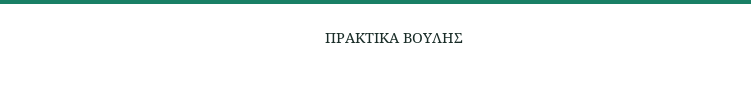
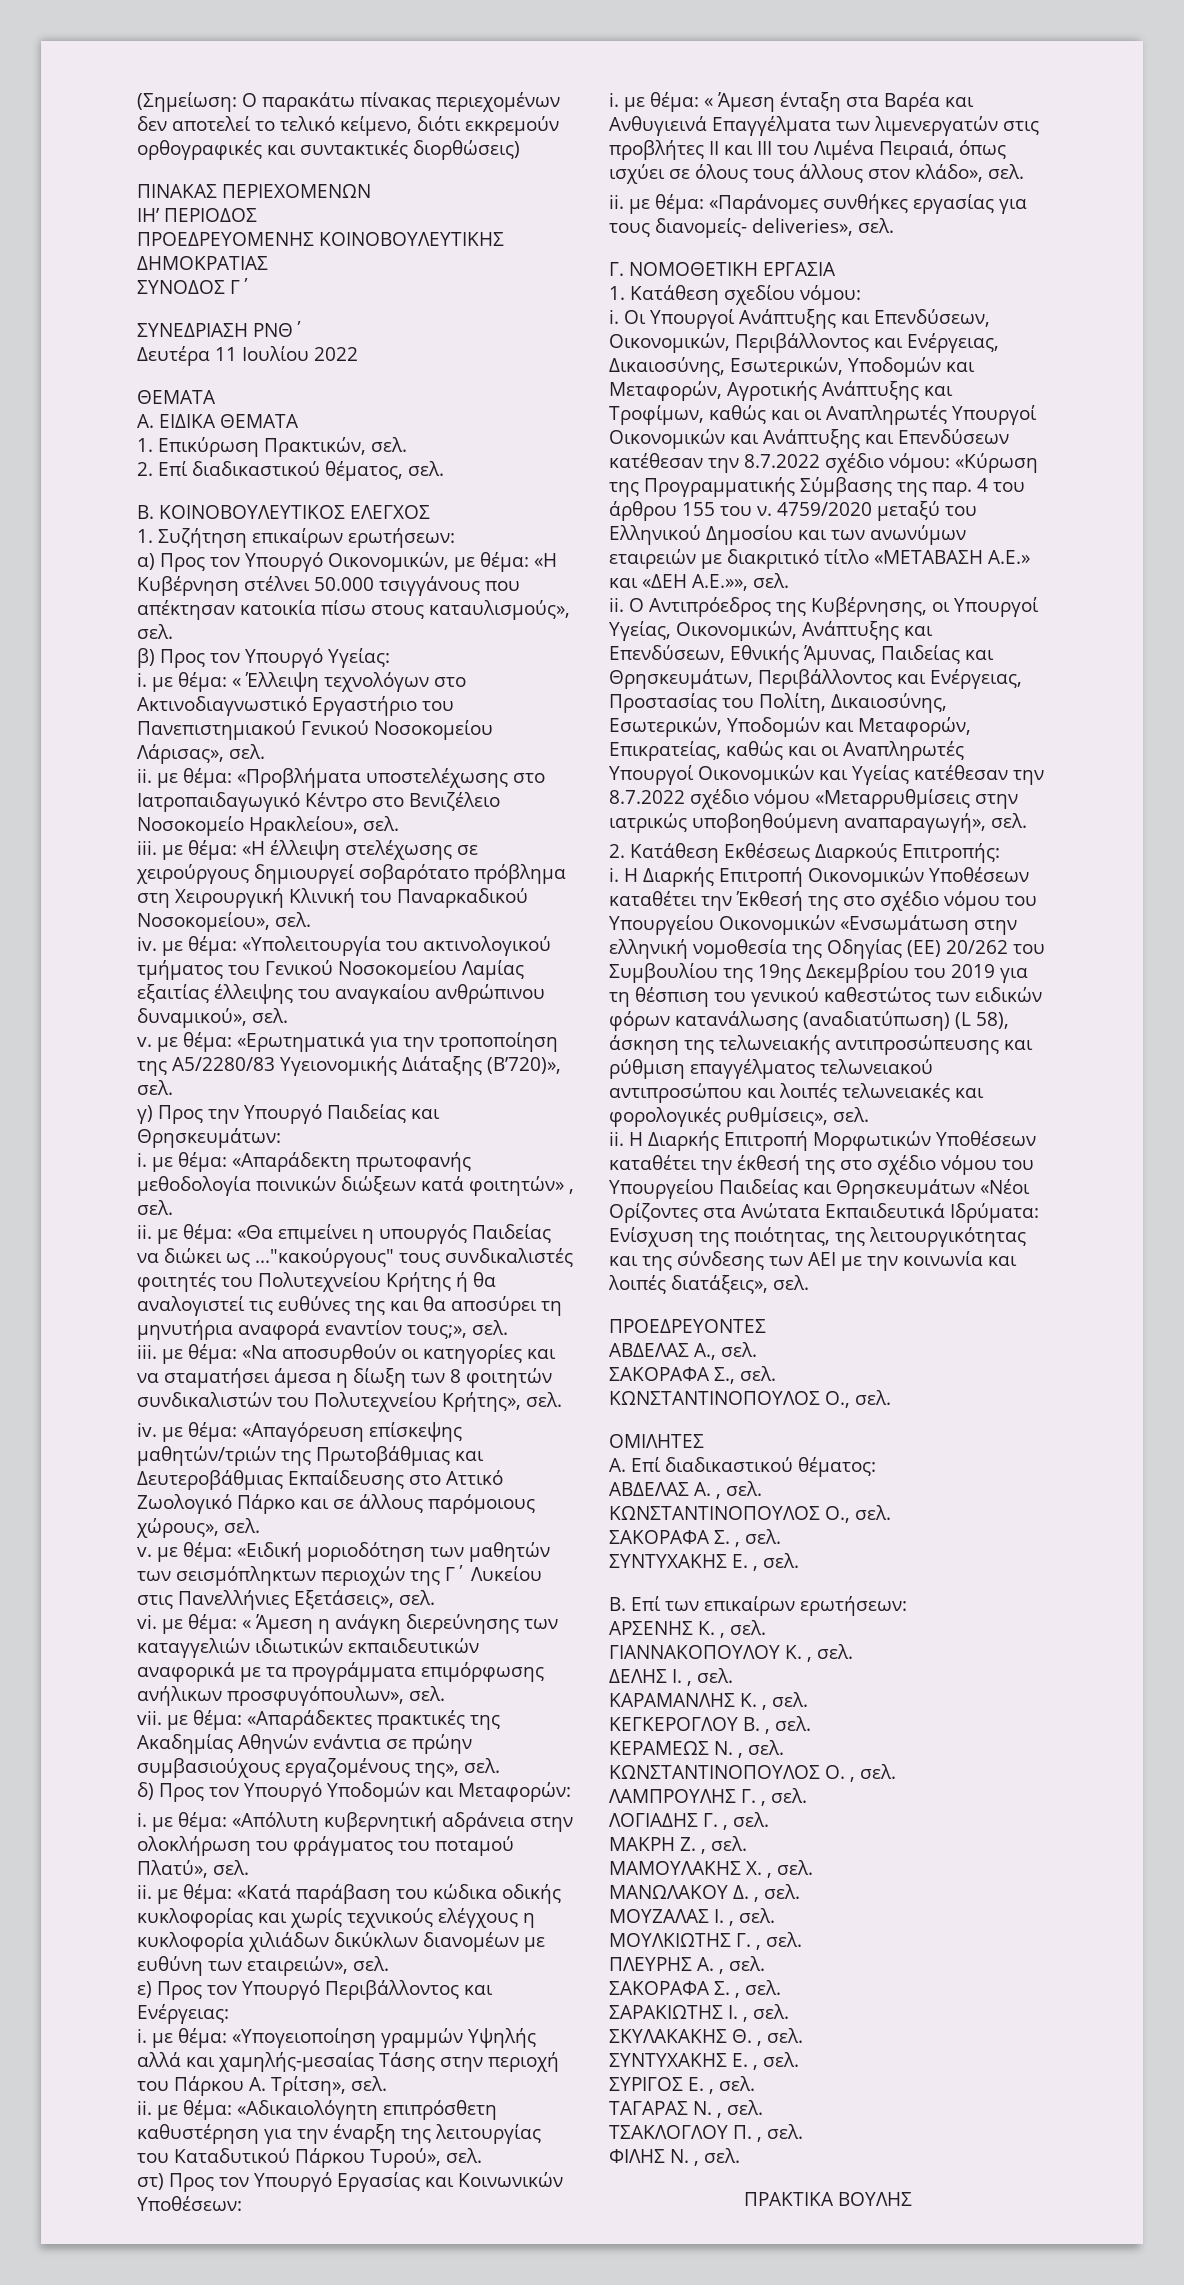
(324, 38) none -> [137,92,560,112] [137,116,559,136] [137,140,520,160] [137,184,371,198] [137,208,257,222] [137,232,504,246] [137,256,268,270] [137,278,251,294] [137,321,304,337] [137,346,358,366] [137,390,216,404] [137,414,299,428] [137,437,407,457] [137,461,444,481] [137,505,430,519] [137,528,455,548] [137,552,557,572] [137,576,520,596] [137,600,570,620] [137,624,173,639] [137,648,390,668] [137,672,466,692] [137,696,454,716] [137,720,493,740] [137,744,265,764] [137,768,545,788] [137,792,500,812] [137,816,399,836] [137,840,478,860] [136,864,566,884] [137,888,528,908] [137,912,311,932] [137,936,551,956] [137,960,524,980] [137,984,545,1004] [137,1008,288,1028] [137,1032,558,1052] [137,1056,561,1076] [137,1080,173,1095] [137,1104,440,1124] [137,1128,281,1148] [137,1152,471,1172] [137,1176,574,1196] [137,1200,173,1215] [137,1224,551,1244] [137,1248,573,1268] [137,1272,496,1292] [137,1296,562,1316] [137,1320,508,1340] [137,1344,556,1364] [137,1368,552,1388] [137,1392,562,1412] [137,1422,462,1442] [137,1446,484,1466] [137,1470,503,1490] [137,1494,535,1514] [136,1518,260,1538] [137,1542,550,1562] [137,1565,542,1586] [137,1590,435,1610] [137,1614,558,1634] [137,1638,479,1658] [137,1662,544,1682] [137,1686,445,1706] [137,1710,500,1730] [137,1734,472,1754] [137,1758,500,1778] [137,1782,571,1802] [137,1812,573,1832] [137,1836,514,1856] [137,1860,249,1878] [137,1884,561,1904] [137,1908,535,1928] [137,1932,545,1952] [137,1956,389,1976] [137,1980,493,2000] [137,2004,229,2024] [137,2028,536,2048] [137,2052,559,2072] [137,2076,387,2096] [137,2100,497,2120] [137,2124,541,2144] [137,2148,482,2168] [137,2172,563,2192] [137,2196,242,2211] [609,92,974,112] [609,116,1039,136] [609,140,1006,160] [609,164,1024,184] [609,194,1027,214] [609,218,894,238] [609,262,836,276] [609,285,861,305] [609,309,990,329] [609,333,999,353] [609,357,975,377] [609,381,953,401] [609,405,1037,425] [609,429,1009,449] [609,453,1038,473] [609,477,1025,497] [609,501,977,521] [609,525,966,545] [609,549,1030,569] [609,573,789,591] [609,597,1039,617] [609,621,933,641] [609,645,994,665] [609,669,1022,689] [609,693,947,713] [609,717,971,737] [609,741,964,761] [609,765,1044,785] [609,789,1018,809] [609,813,1027,833] [609,843,1000,863] [609,867,1029,887] [609,891,1037,911] [609,915,1017,935] [609,939,1045,959] [609,963,1028,983] [609,987,1042,1007] [609,1011,1009,1031] [609,1035,1033,1055] [609,1059,933,1079] [609,1083,984,1103] [609,1107,869,1127] [609,1131,1036,1151] [609,1155,1034,1175] [609,1179,1030,1199] [609,1203,1039,1223] [609,1227,1026,1247] [609,1251,1017,1271] [608,1275,809,1294] [609,1319,766,1333] [609,1342,757,1360] [609,1366,776,1384] [609,1390,891,1408] [609,1434,704,1448] [609,1457,876,1477] [609,1481,762,1499] [609,1505,891,1523] [609,1529,781,1547] [609,1553,799,1571] [609,1596,907,1616] [609,1620,766,1638] [609,1644,853,1662] [609,1668,733,1686] [609,1692,808,1710] [609,1716,811,1734] [609,1740,784,1758] [609,1764,896,1782] [609,1788,807,1806] [609,1812,769,1830] [609,1836,747,1854] [609,1860,813,1878] [609,1884,800,1902] [609,1908,775,1926] [609,1932,802,1950] [609,1956,765,1974] [609,1980,781,1998] [609,2004,789,2022] [609,2028,803,2046] [609,2052,799,2070] [609,2076,755,2094] [609,2100,763,2118] [609,2124,803,2142] [609,2148,740,2166] (Σημείωση: Ο παρακάτω πίνακας περιεχομένων δεν αποτελεί το τελικό κείμενο, διότι εκκρεμούν ορθογραφικές και συντακτικές διορθώσεις) // ΠΙΝΑΚΑΣ ΠΕΡΙΕΧΟΜΕΝΩΝ // ΙΗ’ ΠΕΡΙΟΔΟΣ // ΠΡΟΕΔΡΕΥΟΜΕΝΗΣ ΚΟΙΝΟΒΟΥΛΕΥΤΙΚΗΣ ΔΗΜΟΚΡΑΤΙΑΣ // ΣΥΝΟΔΟΣ Γ΄ // ΣΥΝΕΔΡΙΑΣΗ ΡΝΘ΄ // Δευτέρα 11 Ιουλίου 2022 // ΘΕΜΑΤΑ // Α. ΕΙΔΙΚΑ ΘΕΜΑΤΑ // 1. Επικύρωση Πρακτικών, σελ. // 2. Επί διαδικαστικού θέματος, σελ. // Β. ΚΟΙΝΟΒΟΥΛΕΥΤΙΚΟΣ ΕΛΕΓΧΟΣ // 1. Συζήτηση επικαίρων ερωτήσεων: // α) Προς τον Υπουργό Οικονομικών, με θέμα: «Η Κυβέρνηση στέλνει 50.000 τσιγγάνους που απέκτησαν κατοικία πίσω στους καταυλισμούς», σελ. // β) Προς τον Υπουργό Υγείας: // i. με θέμα: « Έλλειψη τεχνολόγων στο Ακτινοδιαγνωστικό Εργαστήριο του Πανεπιστημιακού Γενικού Νοσοκομείου Λάρισας», σελ. // ii. με θέμα: «Προβλήματα υποστελέχωσης στο Ιατροπαιδαγωγικό Κέντρο στο Βενιζέλειο Νοσοκομείο Ηρακλείου», σελ. // iii. με θέμα: «Η έλλειψη στελέχωσης σε χειρούργους δημιουργεί σοβαρότατο πρόβλημα στη Χειρουργική Κλινική του Παναρκαδικού Νοσοκομείου», σελ. // iv. με θέμα: «Υπολειτουργία του ακτινολογικού τμήματος του Γενικού Νοσοκομείου Λαμίας εξαιτίας έλλειψης του αναγκαίου ανθρώπινου δυναμικού», σελ. // v. με θέμα: «Ερωτηματικά για την τροποποίηση της Α5/2280/83 Υγειονομικής Διάταξης (Β’720)», σελ. // γ) Προς την Υπουργό Παιδείας και Θρησκευμάτων: // i. με θέμα: «Απαράδεκτη πρωτοφανής μεθοδολογία ποινικών διώξεων κατά φοιτητών» , σελ. // ii. με θέμα: «Θα επιμείνει η υπουργός Παιδείας να διώκει ως ..."κακούργους" τους συνδικαλιστές φοιτητές του Πολυτεχνείου Κρήτης ή θα αναλογιστεί τις ευθύνες της και θα αποσύρει τη μηνυτήρια αναφορά εναντίον τους;», σελ. // iii. με θέμα: «Να αποσυρθούν οι κατηγορίες και να σταματήσει άμεσα η δίωξη των 8 φοιτητών συνδικαλιστών του Πολυτεχνείου Κρήτης», σελ. // iv. με θέμα: «Απαγόρευση επίσκεψης μαθητών/τριών της Πρωτοβάθμιας και Δευτεροβάθμιας Εκπαίδευσης στο Αττικό Ζωολογικό Πάρκο και σε άλλους παρόμοιους χώρους», σελ. // v. με θέμα: «Ειδική μοριοδότηση των μαθητών των σεισμόπληκτων περιοχών της Γ΄ Λυκείου στις Πανελλήνιες Εξετάσεις», σελ. // vi. με θέμα: « Άμεση η ανάγκη διερεύνησης των καταγγελιών ιδιωτικών εκπαιδευτικών αναφορικά με τα προγράμματα επιμόρφωσης ανήλικων προσφυγόπουλων», σελ. // vii. με θέμα: «Απαράδεκτες πρακτικές της Ακαδημίας Αθηνών ενάντια σε πρώην συμβασιούχους εργαζομένους της», σελ. // δ) Προς τον Υπουργό Υποδομών και Μεταφορών: // i. με θέμα: «Απόλυτη κυβερνητική αδράνεια στην ολοκλήρωση του φράγματος του ποταμού Πλατύ», σελ. // ii. με θέμα: «Κατά παράβαση του κώδικα οδικής κυκλοφορίας και χωρίς τεχνικούς ελέγχους η κυκλοφορία χιλιάδων δικύκλων διανομέων με ευθύνη των εταιρειών», σελ. // ε) Προς τον Υπουργό Περιβάλλοντος και Ενέργειας: // i. με θέμα: «Υπογειοποίηση γραμμών Υψηλής αλλά και χαμηλής-μεσαίας Τάσης στην περιοχή του Πάρκου Α. Τρίτση», σελ. // ii. με θέμα: «Αδικαιολόγητη επιπρόσθετη καθυστέρηση για την έναρξη της λειτουργίας του Καταδυτικού Πάρκου Τυρού», σελ. // στ) Προς τον Υπουργό Εργασίας και Κοινωνικών Υποθέσεων: // i. με θέμα: « Άμεση ένταξη στα Βαρέα και Ανθυγιεινά Επαγγέλματα των λιμενεργατών στις προβλήτες II και III του Λιμένα Πειραιά, όπως ισχύει σε όλους τους άλλους στον κλάδο», σελ. // ii. με θέμα: «Παράνομες συνθήκες εργασίας για τους διανομείς- deliveries», σελ. // Γ. ΝΟΜΟΘΕΤΙΚΗ ΕΡΓΑΣΙΑ // 1. Κατάθεση σχεδίου νόμου: // i. Oι Υπουργοί Ανάπτυξης και Επενδύσεων, Οικονομικών, Περιβάλλοντος και Ενέργειας, Δικαιοσύνης, Εσωτερικών, Υποδομών και Μεταφορών, Αγροτικής Ανάπτυξης και Τροφίμων, καθώς και οι Αναπληρωτές Υπουργοί Οικονομικών και Ανάπτυξης και Επενδύσεων κατέθεσαν την 8.7.2022 σχέδιο νόμου: «Κύρωση της Προγραμματικής Σύμβασης της παρ. 4 του άρθρου 155 του ν. 4759/2020 μεταξύ του Ελληνικού Δημοσίου και των ανωνύμων εταιρειών με διακριτικό τίτλο «ΜΕΤΑΒΑΣΗ Α.Ε.» και «ΔΕΗ Α.Ε.»», σελ. // ii. O Αντιπρόεδρος της Κυβέρνησης, οι Υπουργοί Υγείας, Οικονομικών, Ανάπτυξης και Επενδύσεων, Εθνικής Άμυνας, Παιδείας και Θρησκευμάτων, Περιβάλλοντος και Ενέργειας, Προστασίας του Πολίτη, Δικαιοσύνης, Εσωτερικών, Υποδομών και Μεταφορών, Επικρατείας, καθώς και οι Αναπληρωτές Υπουργοί Οικονομικών και Υγείας κατέθεσαν την 8.7.2022 σχέδιο νόμου «Μεταρρυθμίσεις στην ιατρικώς υποβοηθούμενη αναπαραγωγή», σελ. // 2. Κατάθεση Εκθέσεως Διαρκούς Επιτροπής: // i. Η Διαρκής Επιτροπή Οικονομικών Υποθέσεων καταθέτει την Έκθεσή της στο σχέδιο νόμου του Υπουργείου Οικονομικών «Ενσωμάτωση στην ελληνική νομοθεσία της Οδηγίας (ΕΕ) 20/262 του Συμβουλίου της 19ης Δεκεμβρίου του 2019 για τη θέσπιση του γενικού καθεστώτος των ειδικών φόρων κατανάλωσης (αναδιατύπωση) (L 58), άσκηση της τελωνειακής αντιπροσώπευσης και ρύθμιση επαγγέλματος τελωνειακού αντιπροσώπου και λοιπές τελωνειακές και φορολογικές ρυθμίσεις», σελ. // ii. H Διαρκής Επιτροπή Μορφωτικών Υποθέσεων καταθέτει την έκθεσή της στο σχέδιο νόμου του Υπουργείου Παιδείας και Θρησκευμάτων «Νέοι Ορίζοντες στα Ανώτατα Εκπαιδευτικά Ιδρύματα: Ενίσχυση της ποιότητας, της λειτουργικότητας και της σύνδεσης των ΑΕΙ με την κοινωνία και λοιπές διατάξεις», σελ. // ΠΡΟΕΔΡΕΥΟΝΤΕΣ // ΑΒΔΕΛΑΣ Α., σελ. // ΣΑΚΟΡΑΦΑ Σ., σελ. // ΚΩΝΣΤΑΝΤΙΝΟΠΟΥΛΟΣ Ο., σελ. // ΟΜΙΛΗΤΕΣ // Α. Επί διαδικαστικού θέματος: // ΑΒΔΕΛΑΣ Α. , σελ. // ΚΩΝΣΤΑΝΤΙΝΟΠΟΥΛΟΣ Ο., σελ. // ΣΑΚΟΡΑΦΑ Σ. , σελ. // ΣΥΝΤΥΧΑΚΗΣ Ε. , σελ. // Β. Επί των επικαίρων ερωτήσεων: // ΑΡΣΕΝΗΣ Κ. , σελ. // ΓΙΑΝΝΑΚΟΠΟΥΛΟΥ Κ. , σελ. // ΔΕΛΗΣ Ι. , σελ. // ΚΑΡΑΜΑΝΛΗΣ Κ. , σελ. // ΚΕΓΚΕΡΟΓΛΟΥ Β. , σελ. // ΚΕΡΑΜΕΩΣ Ν. , σελ. // ΚΩΝΣΤΑΝΤΙΝΟΠΟΥΛΟΣ Ο. , σελ. // ΛΑΜΠΡΟΥΛΗΣ Γ. , σελ. // ΛΟΓΙΑΔΗΣ Γ. , σελ. // ΜΑΚΡΗ Ζ. , σελ. // ΜΑΜΟΥΛΑΚΗΣ Χ. , σελ. // ΜΑΝΩΛΑΚΟΥ Δ. , σελ. // ΜΟΥΖΑΛΑΣ Ι. , σελ. // ΜΟΥΛΚΙΩΤΗΣ Γ. , σελ. // ΠΛΕΥΡΗΣ Α. , σελ. // ΣΑΚΟΡΑΦΑ Σ. , σελ. // ΣΑΡΑΚΙΩΤΗΣ Ι. , σελ. // ΣΚΥΛΑΚΑΚΗΣ Θ. , σελ. // ΣΥΝΤΥΧΑΚΗΣ Ε. , σελ. // ΣΥΡΙΓΟΣ Ε. , σελ. // ΤΑΓΑΡΑΣ Ν. , σελ. // ΤΣΑΚΛΟΓΛΟΥ Π. , σελ. // ΦΙΛΗΣ Ν. , σελ. //

